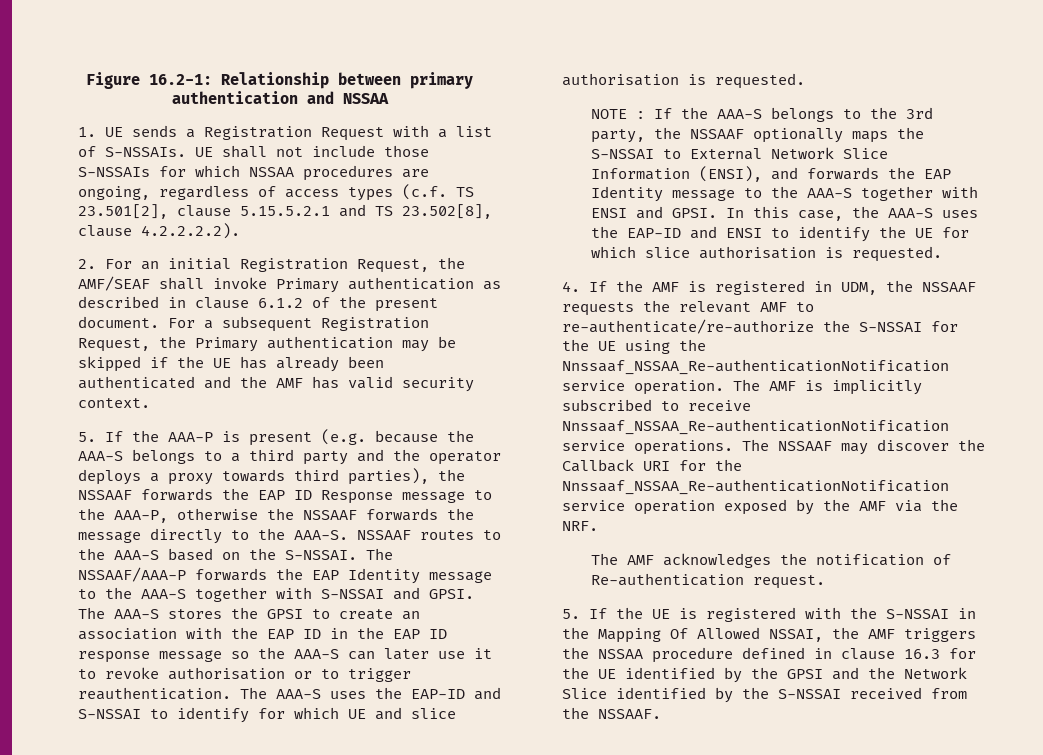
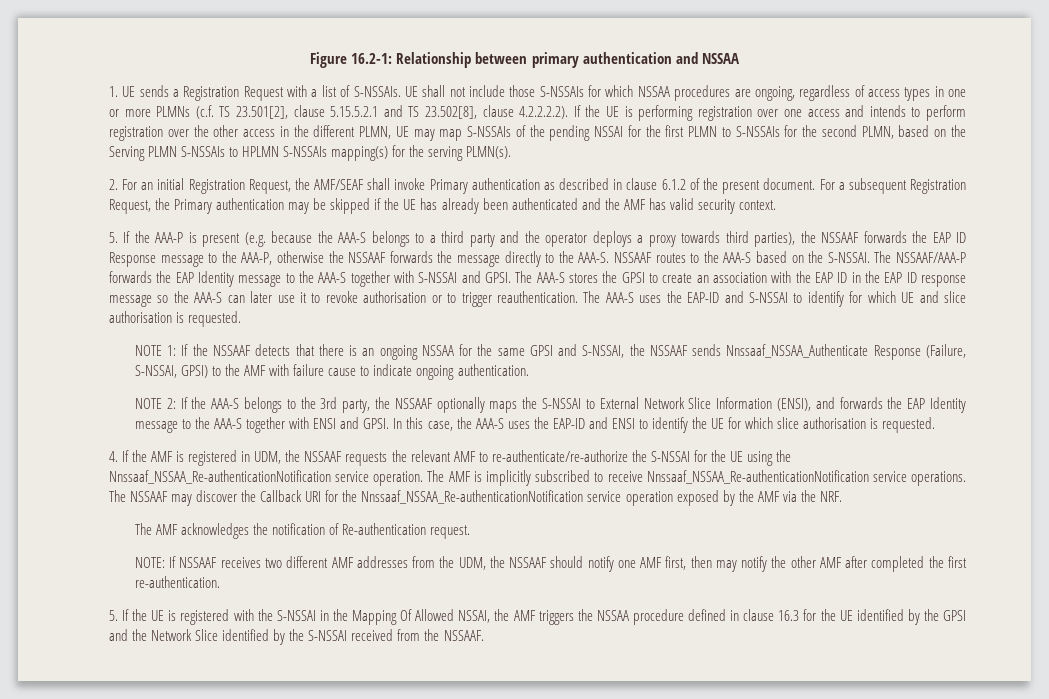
(394, 194) none -> [934,86,966,97] [108,106,191,117] in one or more PLMNs
(241, 231) none -> [573,105,967,121] [108,125,967,141] [108,145,512,161] If the UE is performing registration over one access and intends to perform registration over the other access in the different PLMN, UE may map S-NSSAIs of the pending NSSAI for the first PLMN to S-NSSAIs for the second PLMN, based on the Serving PLMN S-NSSAIs to HPLMN S-NSSAIs mapping(s) for the serving PLMN(s).
[635,111,645,119] : -> [167,344,967,360] [134,364,529,380] [134,398,176,409] 1: If the NSSAAF detects that there is an ongoing NSSAA for the same GPSI and S-NSSAI, the NSSAAF sends Nnssaaf_NSSAA_Authenticate Response (Failure, S-NSSAI, GPSI) to the AMF with failure cause to indicate ongoing authentication. // NOTE 2:
(825, 582) none -> [134,556,967,572] [134,576,220,588] // NOTE: If NSSAAF receives two different AMF addresses from the UDM, the NSSAAF should notify one AMF first, then may notify the other AMF after completed the first re-authentication.

